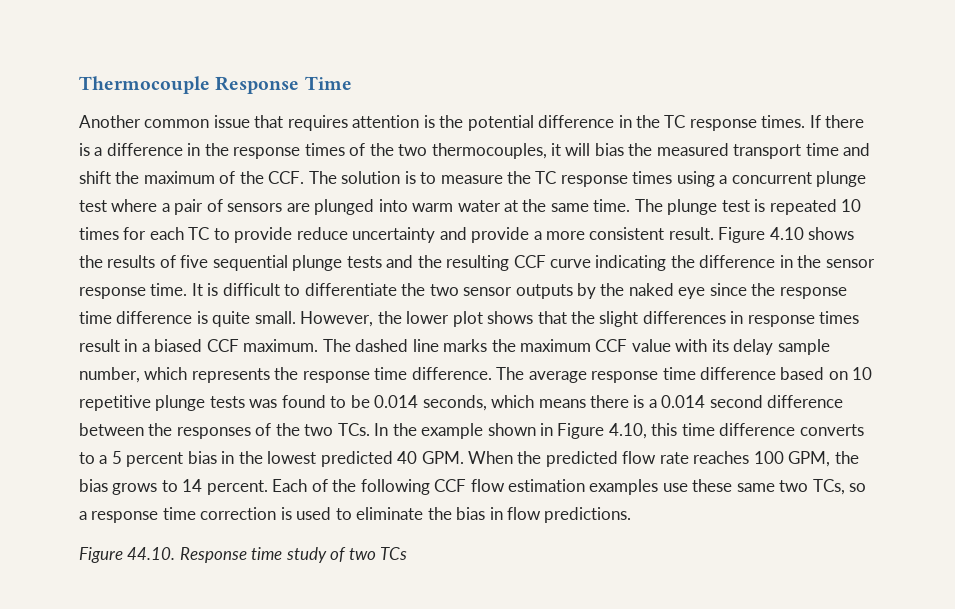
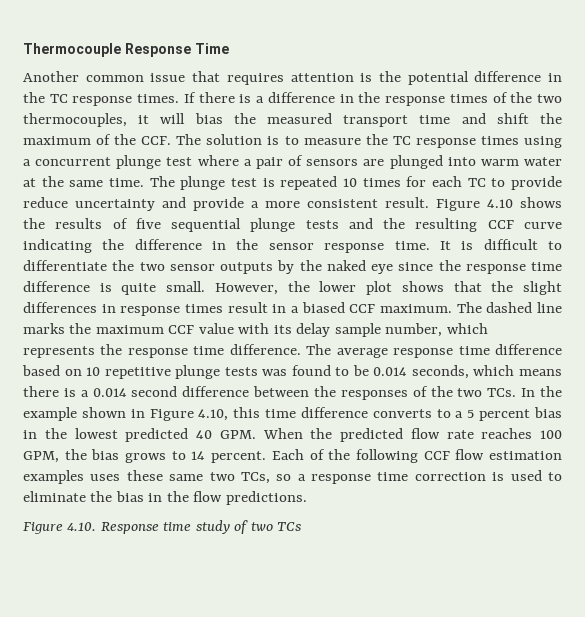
[662,483,688,492] use -> [90,474,121,481] uses
(503, 513) none -> [166,491,189,502] the
[127,547,176,560] 44.10. -> [67,522,97,531] 4.10.

